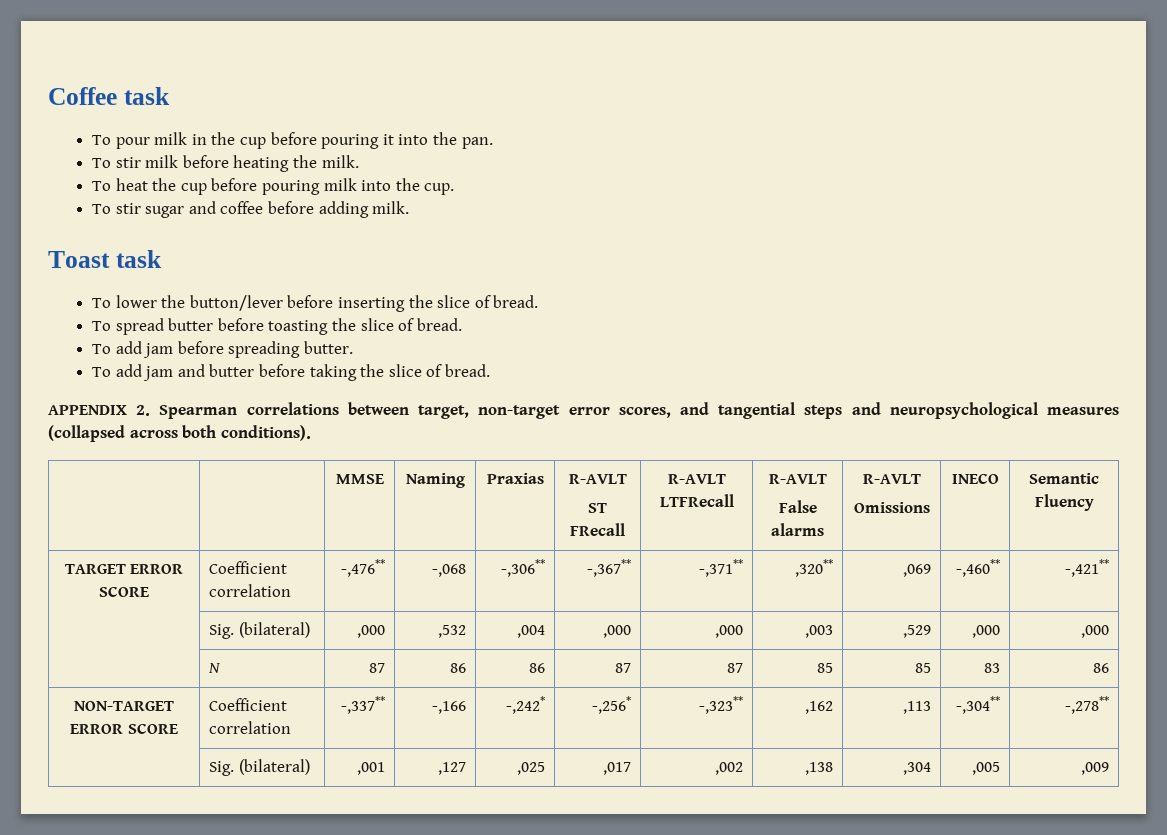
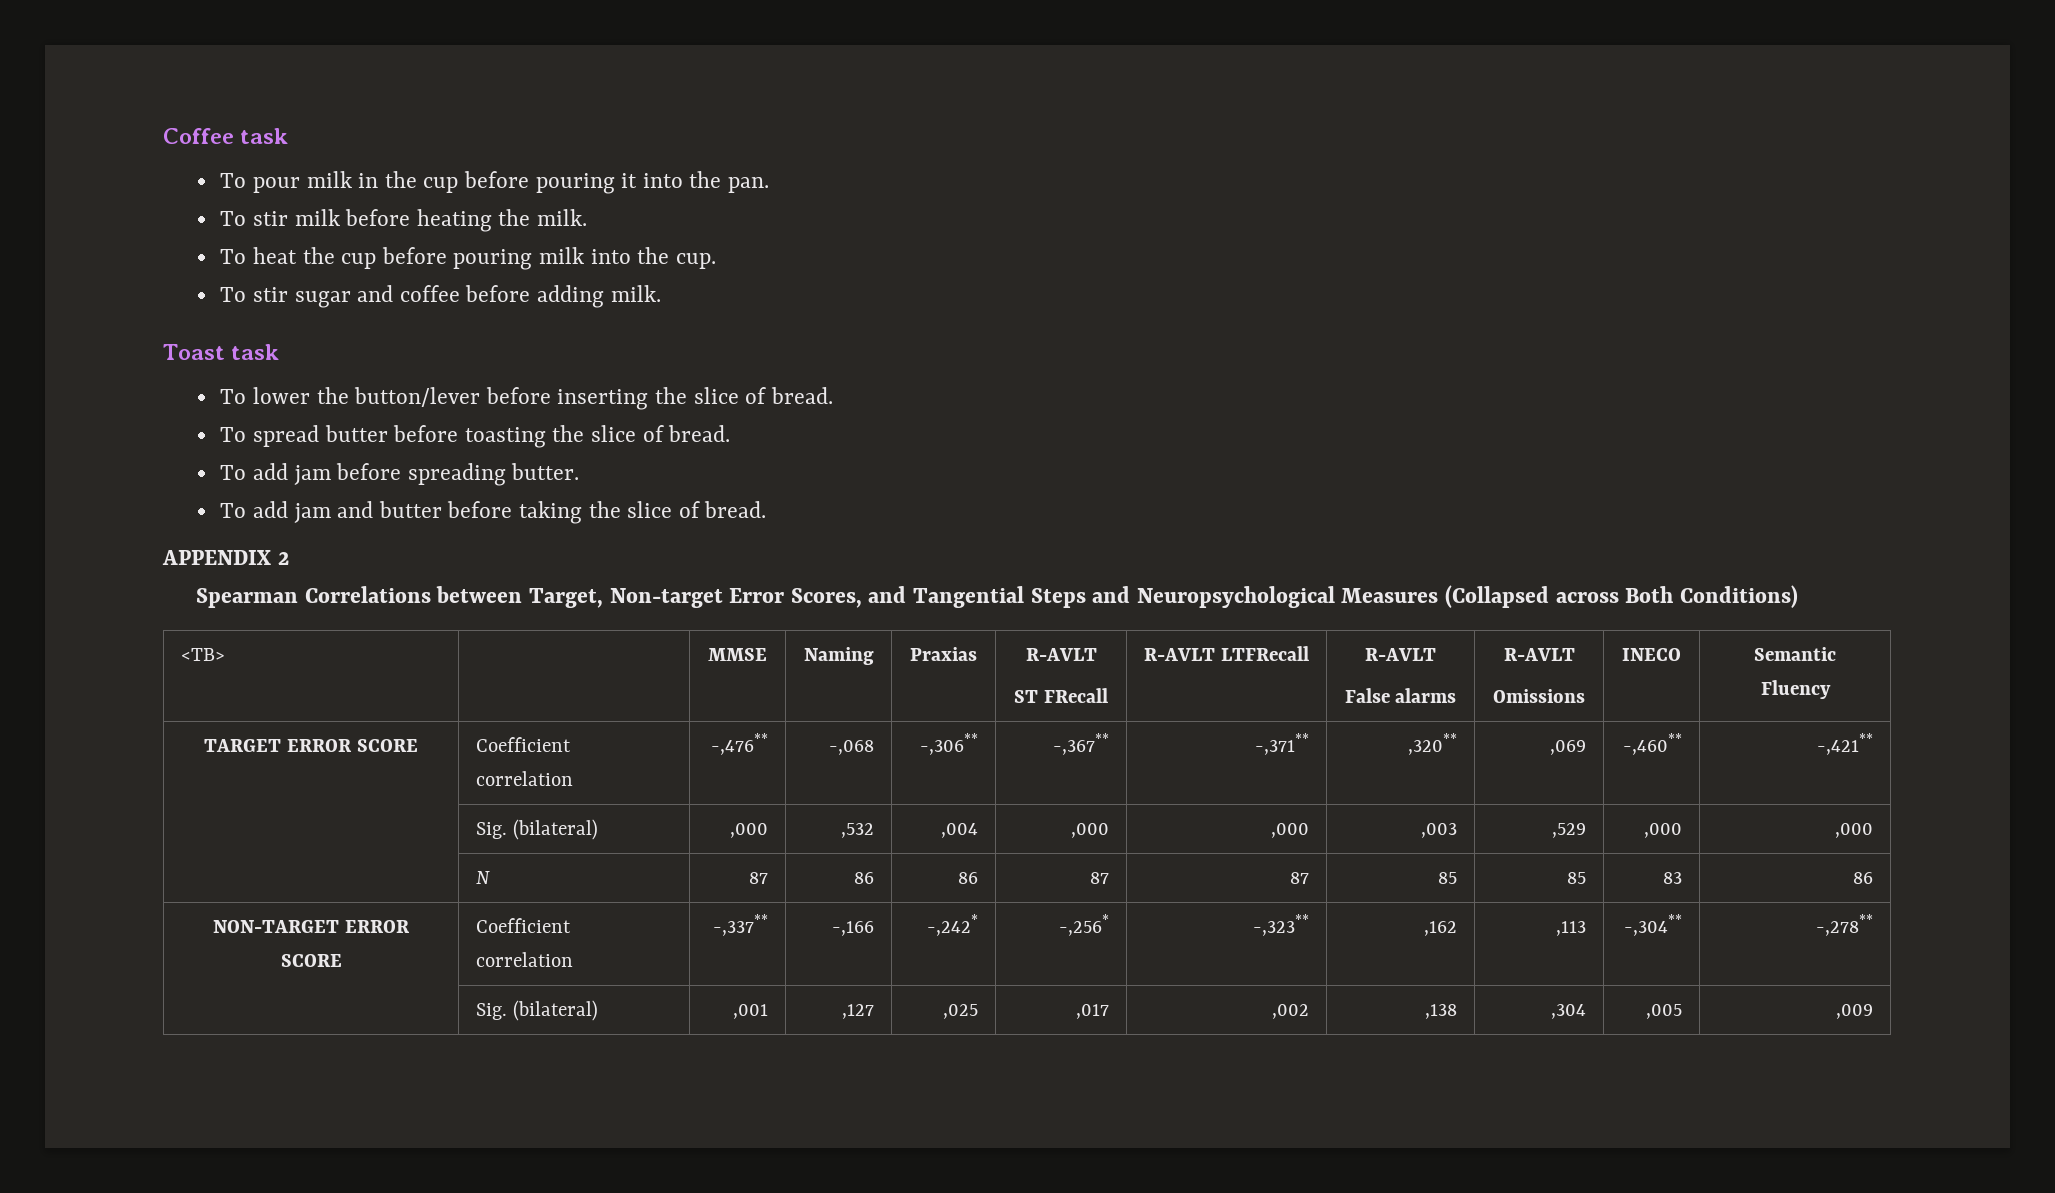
[136,402,1119,419] [48,425,311,442] 2. Spearman correlations between target, non-target error scores, and tangential steps and neuropsychological measures (collapsed across both conditions). // -> [277,552,289,565] [196,585,1798,608] [180,648,225,661] 2 // Spearman Correlations between Target, Non-target Error Scores, and Tangential Steps and Neuropsychological Measures (Collapsed across Both Conditions) // <TB>

